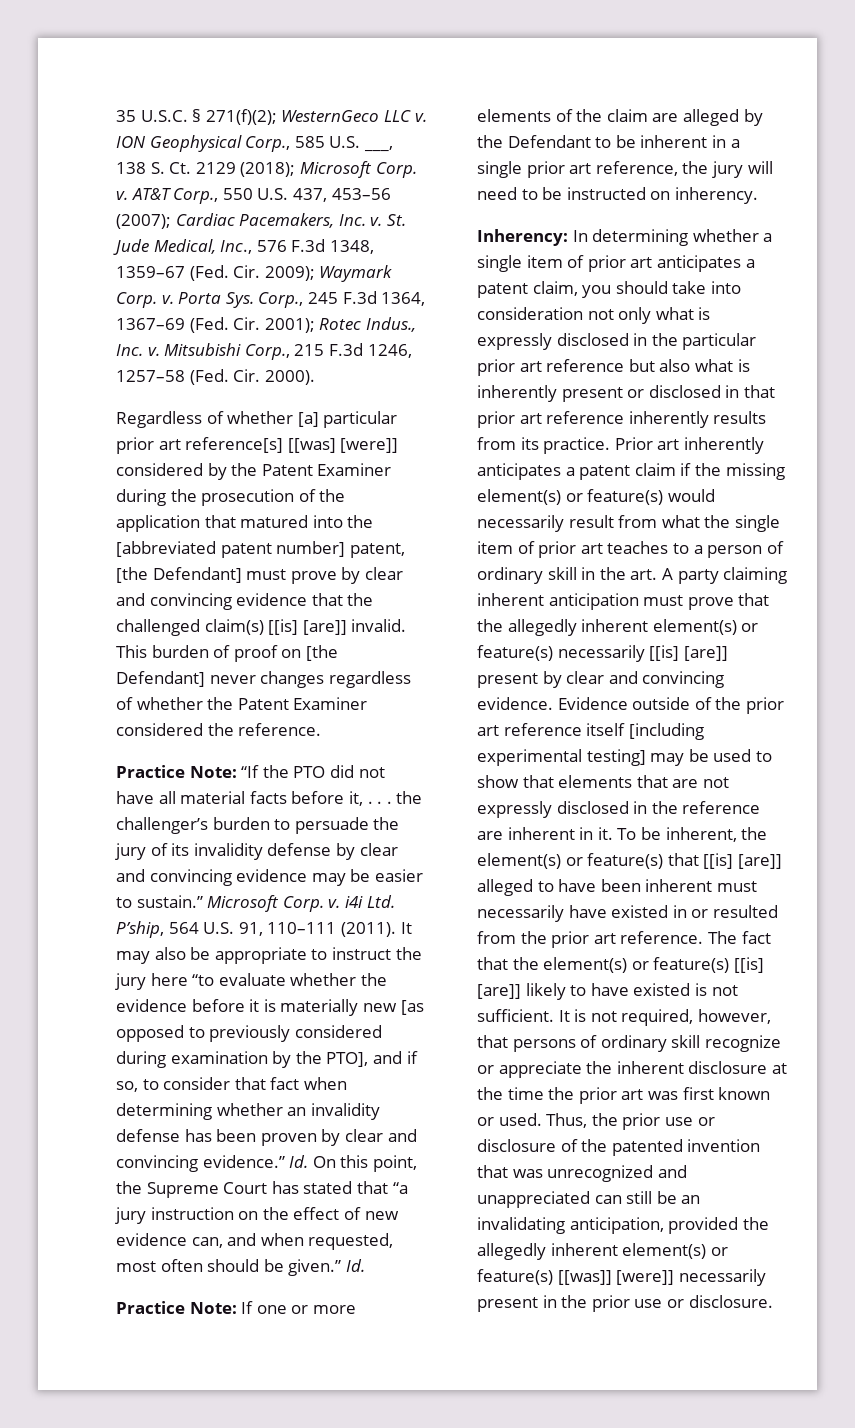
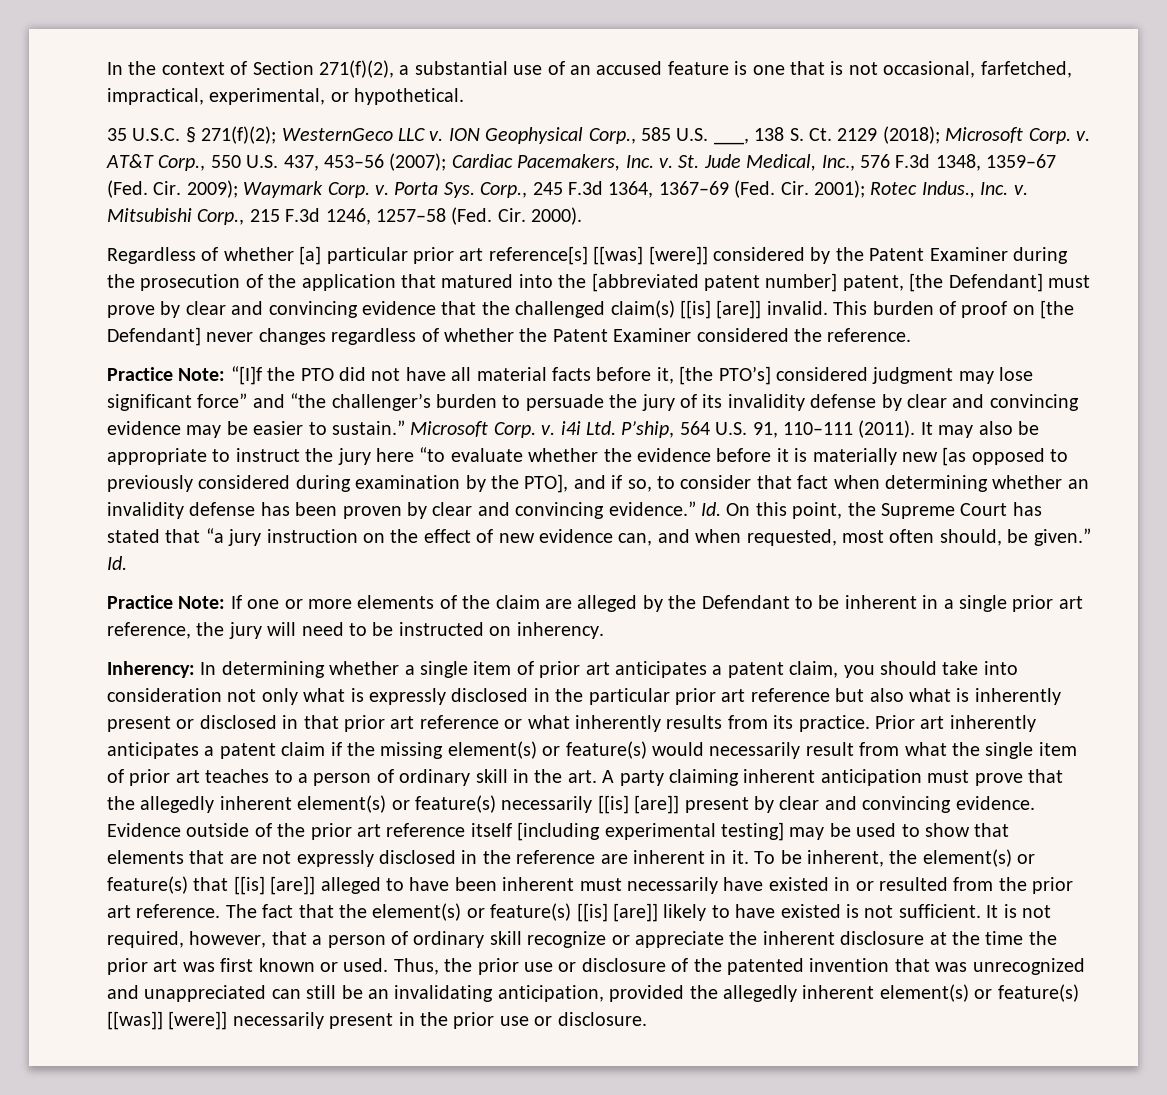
(116, 116) none -> [107,60,1072,78] [107,88,465,105] In the context of Section 271(f)(2), a substantial use of an accused feature is one that is not occasional, farfetched, impractical, experimental, or hypothetical. //
[241,765,260,778] “If -> [230,366,262,385] “[I]f
[367,791,423,804] . . . the -> [679,366,1034,385] [107,393,327,411] [the PTO’s] considered judgment may lose significant force” and “the
[207,1259,260,1272] should -> [939,529,1002,546] should,
(625, 417) none -> [504,715,570,729] or what
[512,1039,576,1052] persons -> [312,935,386,948] a person

